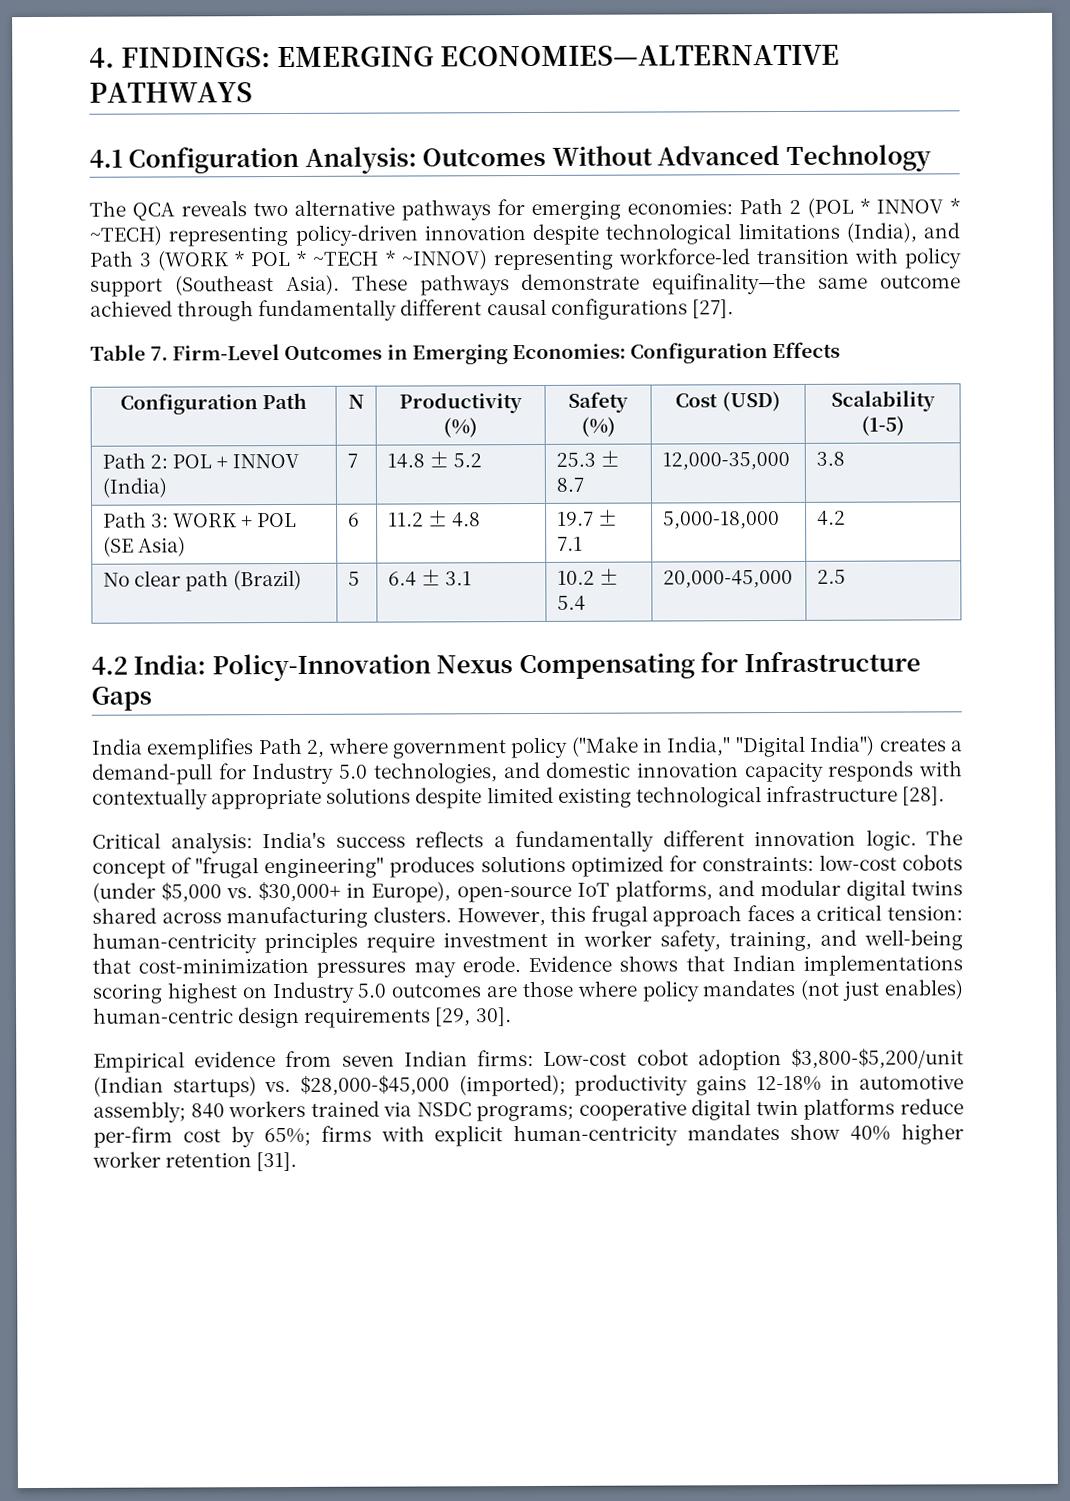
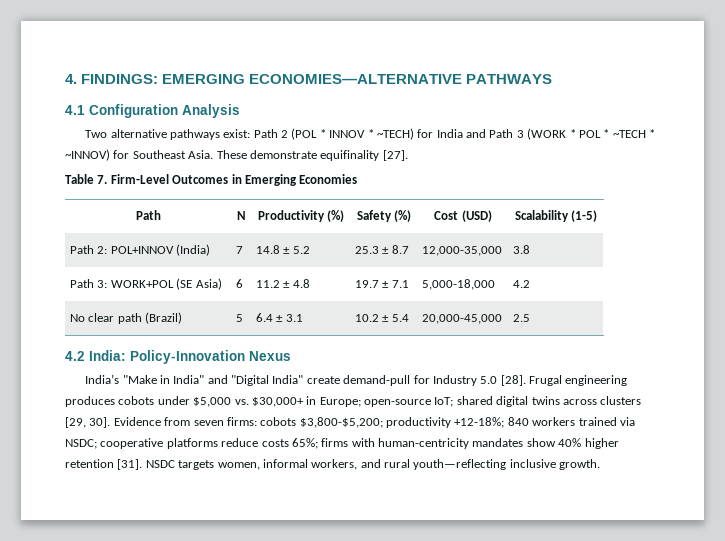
[304,144,931,174] [89,199,733,221] Analysis: Outcomes Without Advanced Technology // The QCA reveals two alternative pathways for emerging economies: -> [182,104,240,118] [85,129,251,140] Analysis // Two alternative pathways exist:
[168,222,917,247] representing policy-driven innovation despite technological limitations (India), -> [417,129,463,138] for India
[492,247,963,271] [90,272,961,297] [90,298,688,322] representing workforce-led transition with policy support (Southeast Asia). These pathways demonstrate equifinality—the same outcome achieved through fundamentally different causal configurations -> [113,150,380,161] for Southeast Asia. These demonstrate equifinality
[511,341,841,364] [119,393,258,415] Economies: Configuration Effects // Configuration -> [299,174,358,184] Economies //
[172,453,301,469] POL + INNOV -> [110,246,174,254] POL+INNOV
[173,512,298,528] WORK + POL -> [110,280,174,288] WORK+POL
[518,650,921,680] [91,686,152,711] [91,735,963,760] [92,760,964,785] [92,785,946,810] [92,829,963,854] [92,854,964,879] [92,879,964,903] [92,904,963,929] [92,929,963,954] [92,954,963,978] [92,979,964,1004] [93,1006,512,1029] [93,1048,964,1073] [93,1074,964,1098] [93,1098,964,1123] [93,1126,255,1148] Compensating for Infrastructure Gaps // India exemplifies Path 2, where government policy ("Make in India," "Digital India") creates a demand-pull for Industry 5.0 technologies, and domestic innovation capacity responds with contextually appropriate solutions despite limited existing technological infrastructure [28]. // Critical analysis: India's success reflects a fundamentally different innovation logic. The concept of "frugal engineering" produces solutions optimized for constraints: low-cost cobots (under $5,000 vs. $30,000+ in Europe), open-source IoT platforms, and modular digital twins shared across manufacturing clusters. However, this frugal approach faces a critical tension: human-centricity principles require investment in worker safety, training, and well-being that cost-minimization pressures may erode. Evidence shows that Indian implementations scoring highest on Industry 5.0 outcomes are those where policy mandates (not just enables) human-centric design requirements [29, 30]. // Empirical evidence from seven Indian firms: Low-cost cobot adoption $3,800-$5,200/unit (Indian startups) vs. $28,000-$45,000 (imported); productivity gains 12-18% in automotive assembly; 840 workers trained via NSDC programs; cooperative digital twin platforms reduce per-firm cost by -> [85,374,628,386] [65,396,642,407] [65,417,635,428] [65,438,289,449] // India’s "Make in India" and "Digital India" create demand-pull for Industry 5.0 [28]. Frugal engineering produces cobots under $5,000 vs. $30,000+ in Europe; open-source IoT; shared digital twins across clusters [29, 30]. Evidence from seven firms: cobots $3,800-$5,200; productivity +12-18%; 840 workers trained via NSDC; cooperative platforms reduce costs
[434,1125,504,1147] explicit -> (375, 442) none
[92,1151,161,1168] worker -> (619, 443) none
(298, 1161) none -> [145,459,601,470] NSDC targets women, informal workers, and rural youth—reflecting inclusive growth.

